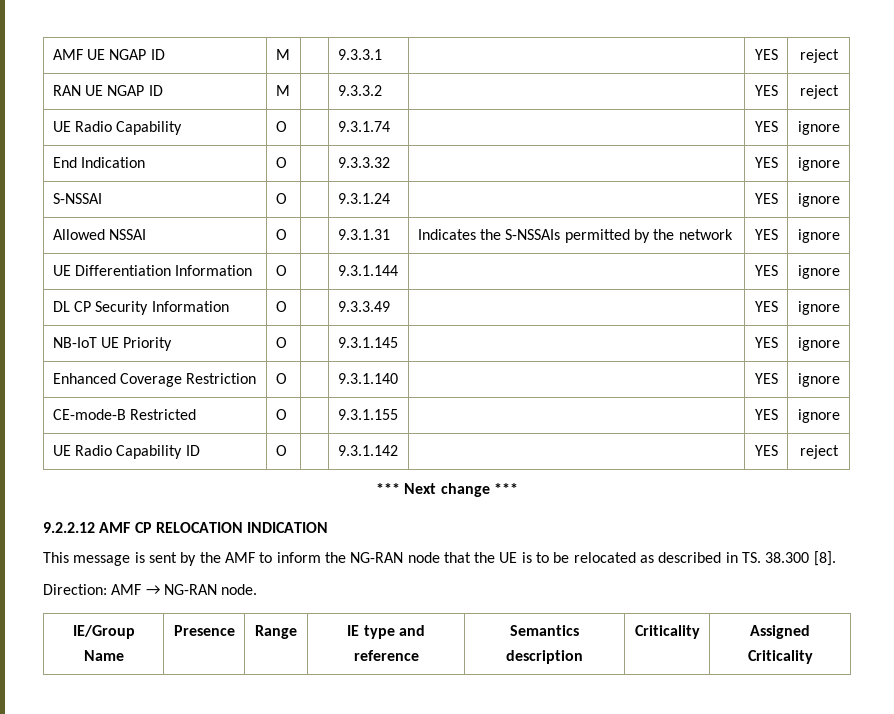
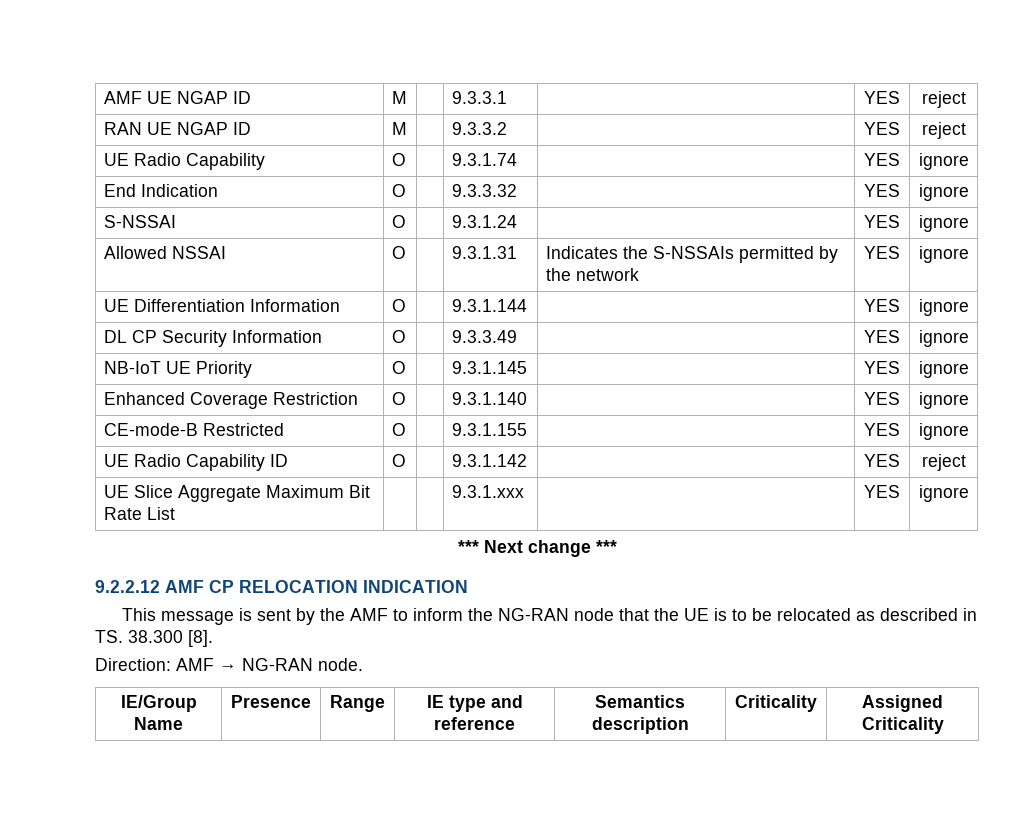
(839, 452) none -> [103,485,370,502] [103,507,175,520] [451,485,524,498] [864,485,900,498] [918,485,969,502] // UE Slice Aggregate Maximum Bit Rate List | | | 9.3.1.xxx | | YES | ignore

